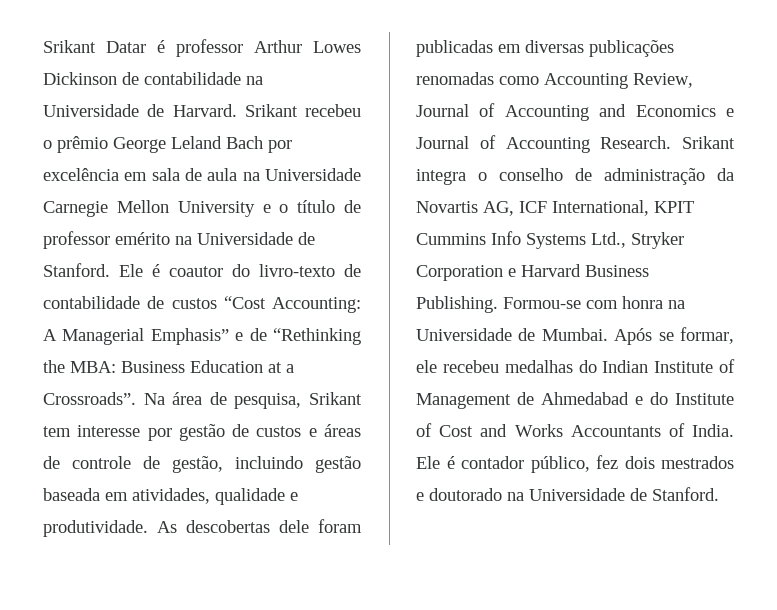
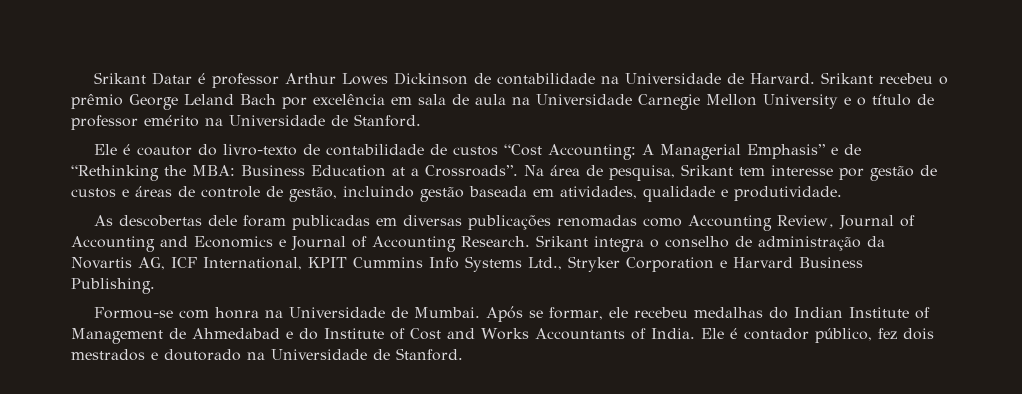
(110, 270) none -> (421, 120) //
(148, 528) none -> (842, 193) //
(498, 304) none -> (155, 286) //

